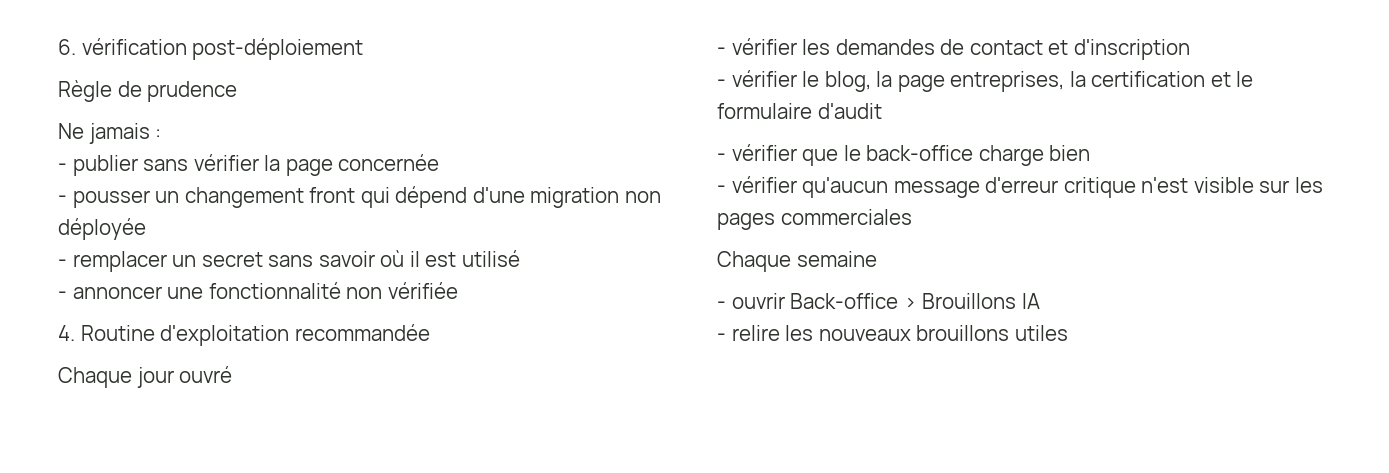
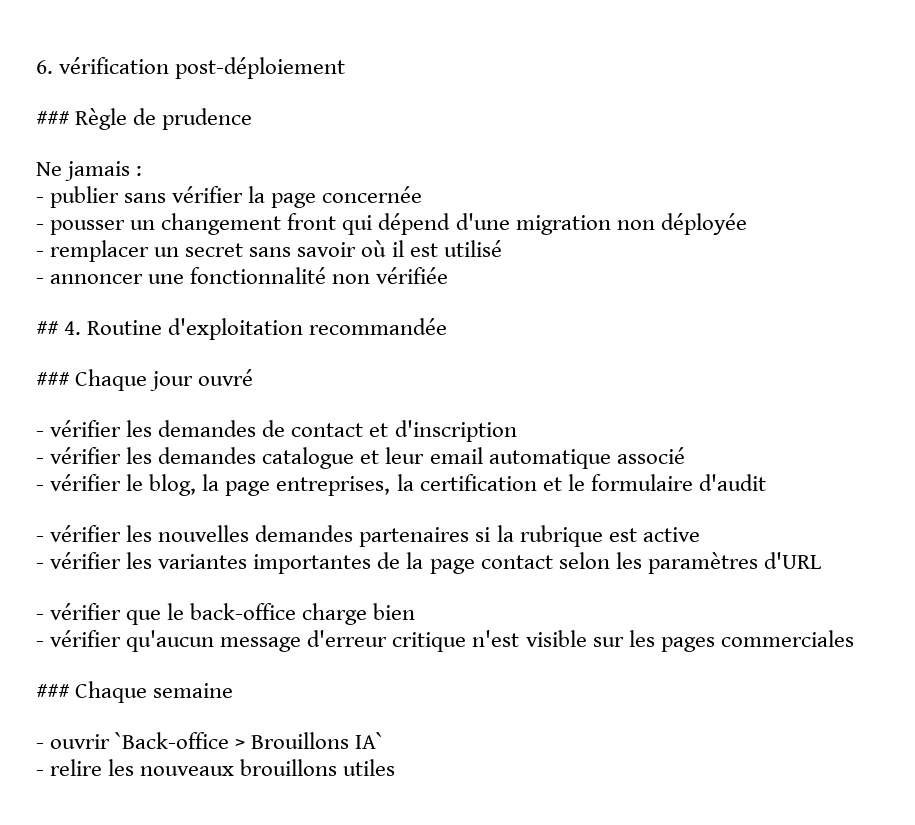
(364, 49) none -> [36,111,70,125] ###
(458, 290) none -> [36,321,59,335] ##
(430, 332) none -> [36,372,70,386] ###
(1190, 49) none -> [36,447,685,469] // - vérifier les demandes catalogue et leur email automatique associé
(882, 111) none -> [36,525,700,547] [36,552,821,574] // - vérifier les nouvelles demandes partenaires si la rubrique est active // - vérifier les variantes importantes de la page contact selon les paramètres d'URL
(912, 217) none -> [36,684,70,698] ###
[790,293,899,309] Back-office -> [115,732,230,749] `Back-office
[1021,293,1040,309] IA -> [355,732,384,749] IA`

